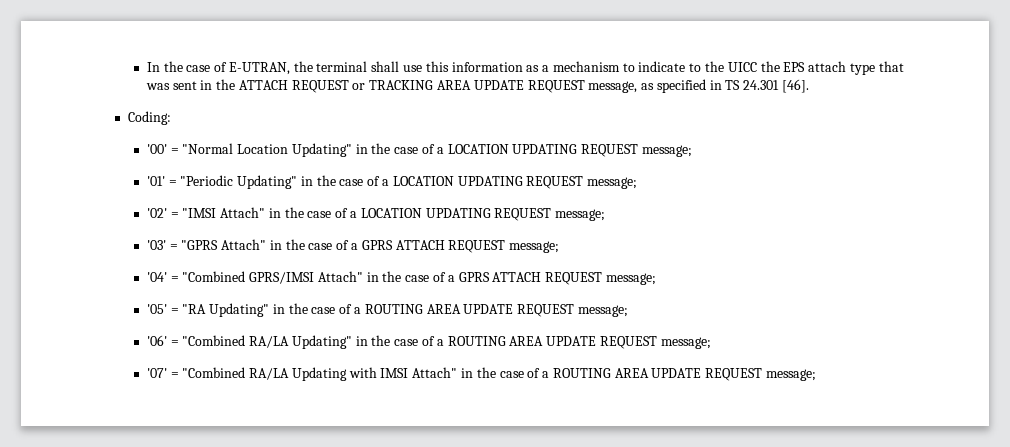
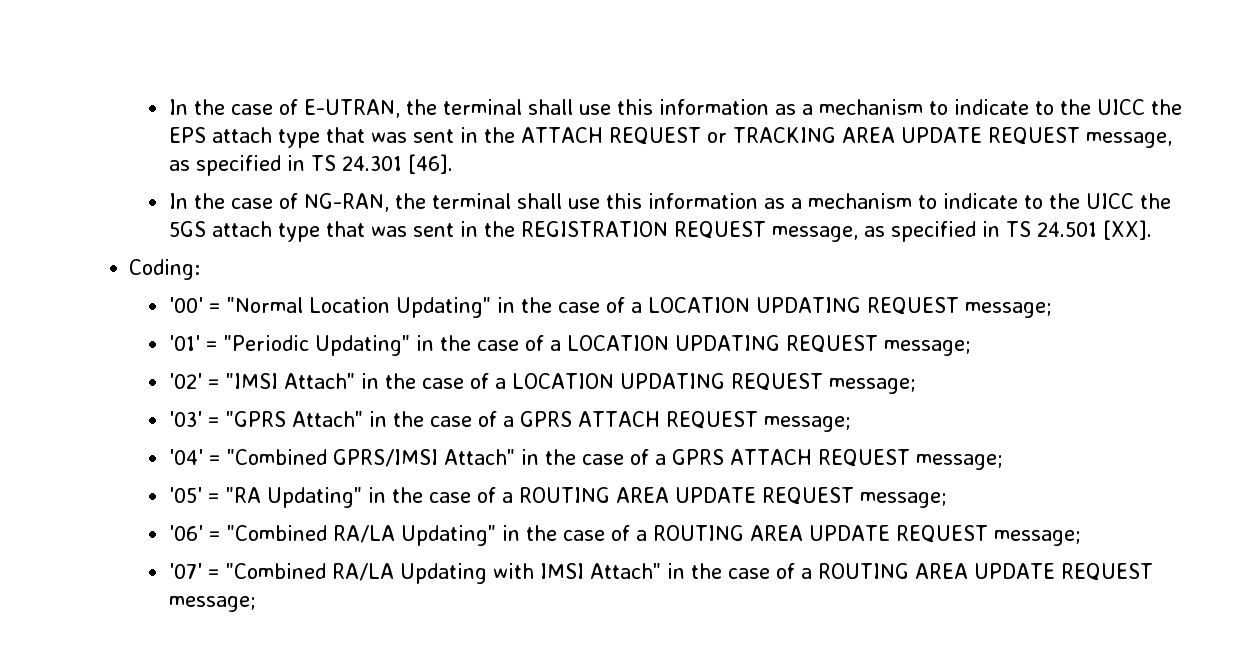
(809, 86) none -> [168,193,1171,212] [168,220,1152,242] // In the case of NG-RAN, the terminal shall use this information as a mechanism to indicate to the UICC the 5GS attach type that was sent in the REGISTRATION REQUEST message, as specified in TS 24.501 [XX].

